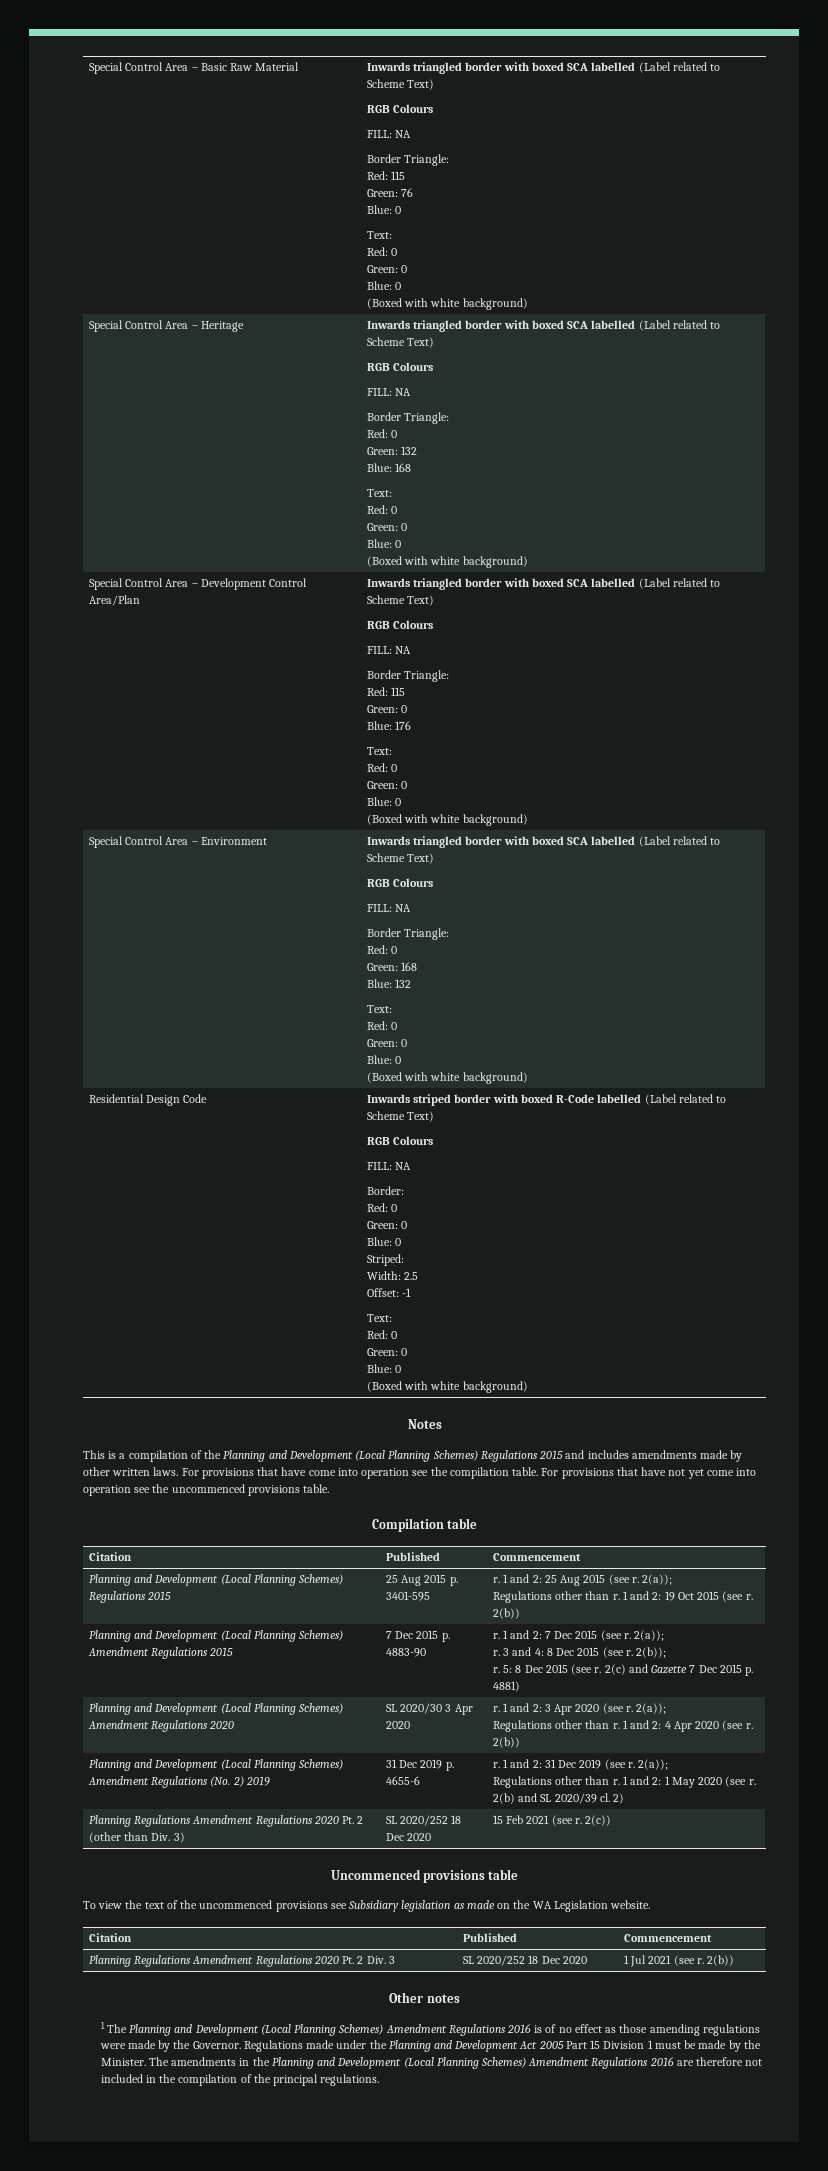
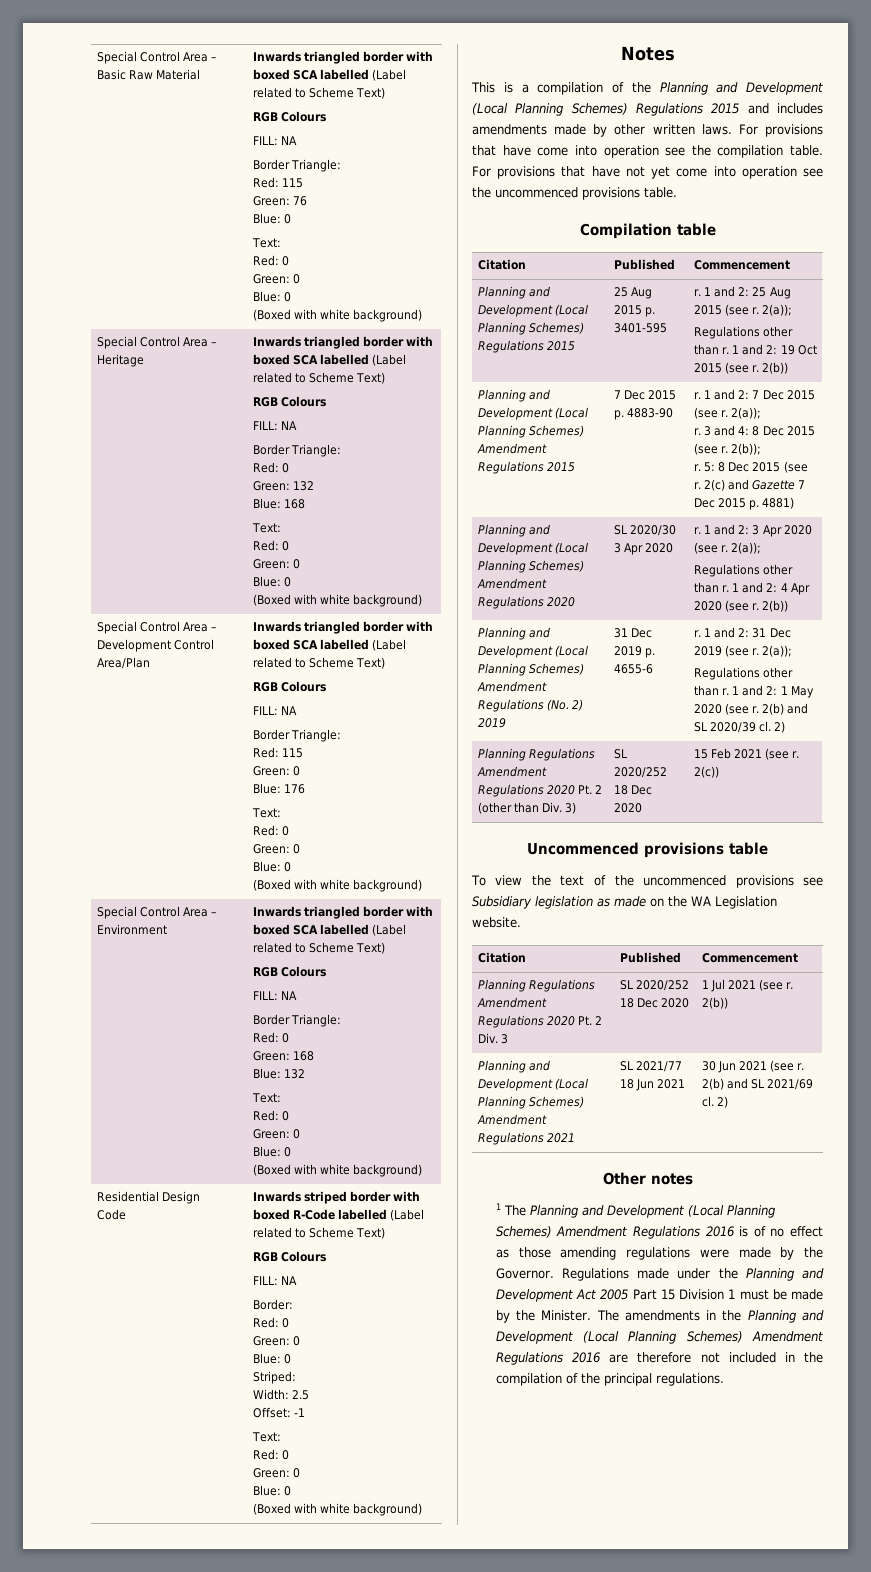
(735, 1960) none -> [478,1060,551,1073] [478,1078,589,1091] [478,1096,585,1109] [477,1114,548,1125] [478,1132,576,1145] [620,1061,683,1072] [620,1079,686,1091] [702,1060,805,1073] [702,1078,814,1090] [702,1096,729,1108] // Planning and Development (Local Planning Schemes) Amendment Regulations 2021 | SL 2021/77 18 Jun 2021 | 30 Jun 2021 (see r. 2(b) and SL 2021/69 cl. 2)

